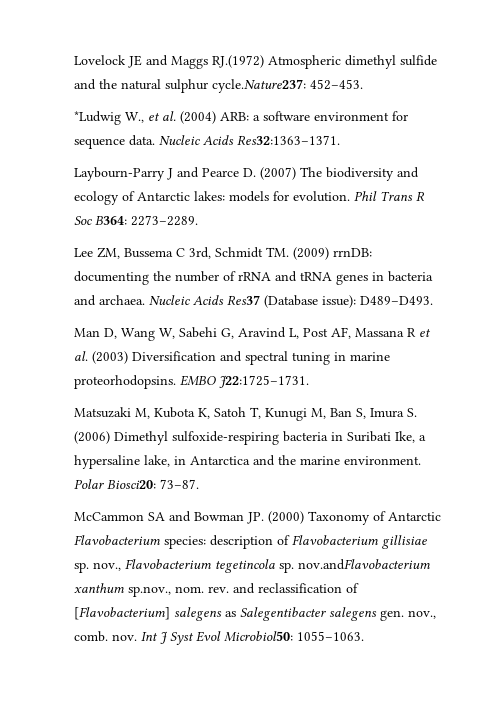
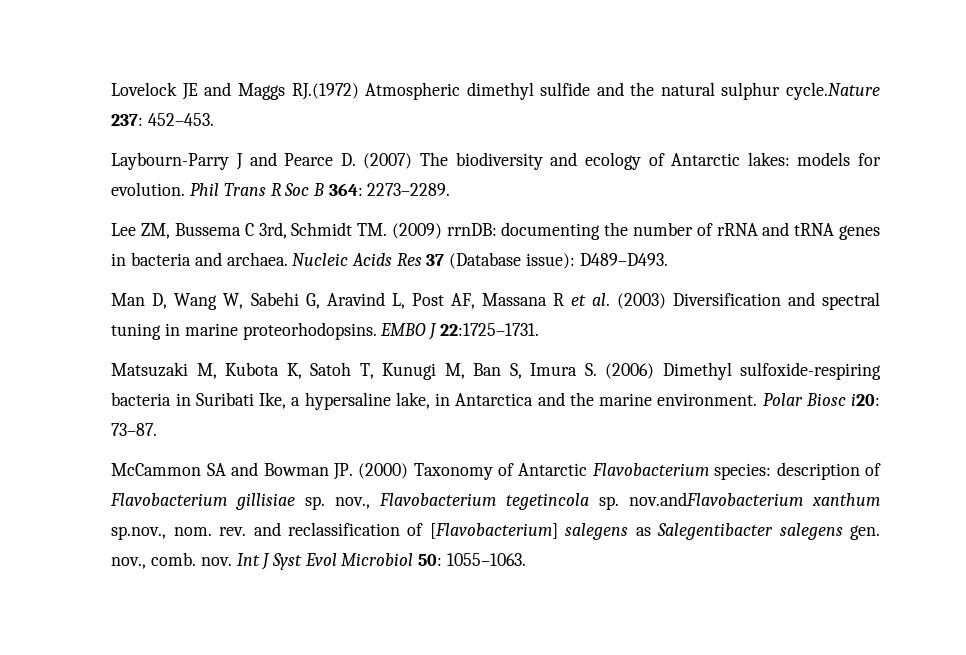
[211,79,306,93] cycle.Nature237: -> [786,82,881,100] [111,114,144,126] cycle.Nature 237:
[73,111,408,125] [73,135,340,149] // *Ludwig W., et al. (2004) ARB: a software environment for sequence data. Nucleic Acids Res32:1363–1371. -> (215, 119) none
[94,216,127,225] B364: -> [312,183,363,196] B 364:
[226,295,260,305] Res37 -> [396,253,445,266] Res 37
[218,375,309,388] J22:1725–1731. -> [427,323,539,340] J 22:1725–1731.
[106,480,156,489] Biosci20: -> [805,393,880,406] Biosc i20:
[223,631,293,642] Microbiol50: -> [341,553,443,566] Microbiol 50:

